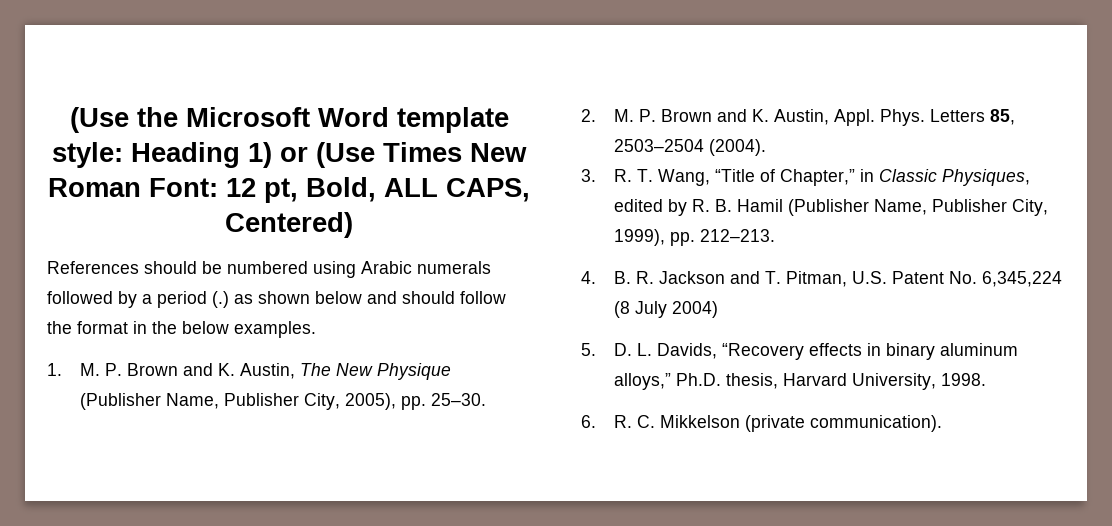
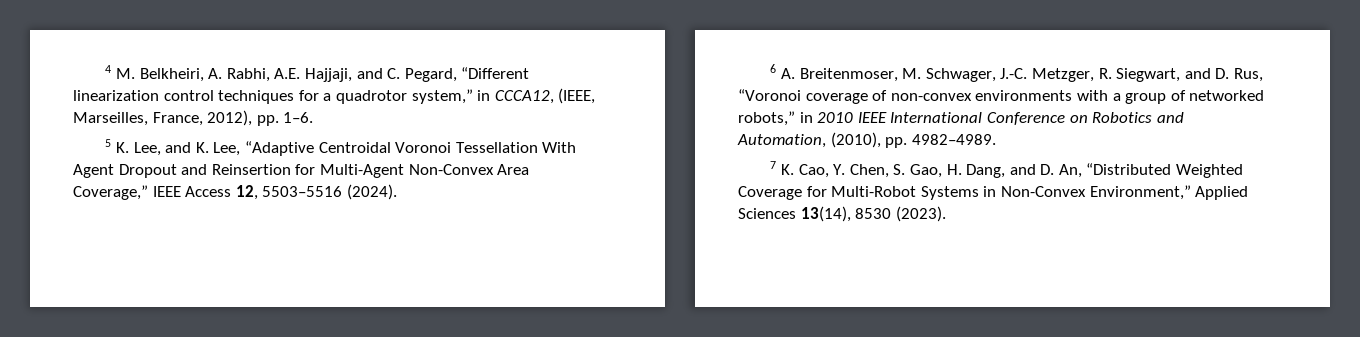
[69,107,509,133] [52,142,527,168] [48,177,530,203] [225,212,353,238] [47,261,491,278] [47,291,506,308] [47,321,316,338] [47,363,451,380] [79,393,486,410] [581,109,1015,126] [613,139,766,156] [581,169,1030,186] [613,199,1048,216] [613,229,775,246] [581,271,1062,287] [613,301,718,318] [581,343,1018,360] [613,373,986,390] [581,415,942,432] (Use the Microsoft Word template style: Heading 1) or (Use Times New Roman Font: 12 pt, Bold, ALL CAPS, Centered) // References should be numbered using Arabic numerals followed by a period (.) as shown below and should follow the format in the below examples. // 1. M. P. Brown and K. Austin, The New Physique (Publisher Name, Publisher City, 2005), pp. 25–30. // 2. M. P. Brown and K. Austin, Appl. Phys. Letters 85, 2503–2504 (2004). // 3. R. T. Wang, “Title of Chapter,” in Classic Physiques, edited by R. B. Hamil (Publisher Name, Publisher City, 1999), pp. 212–213. // 4. B. R. Jackson and T. Pitman, U.S. Patent No. 6,345,224 (8 July 2004) // 5. D. L. Davids, “Recovery effects in binary aluminum alloys,” Ph.D. thesis, Harvard University, 1998. // 6. R. C. Mikkelson (private communication). -> [105,65,530,82] [73,88,596,104] [73,110,314,126] [105,139,577,156] [73,164,530,178] [73,184,397,200] [770,64,1263,82] [738,89,1265,104] [738,111,1184,126] [737,132,996,148] [770,161,1244,178] [738,185,1249,200] [738,206,946,222] 4 M. Belkheiri, A. Rabhi, A.E. Hajjaji, and C. Pegard, “Different linearization control techniques for a quadrotor system,” in CCCA12, (IEEE, Marseilles, France, 2012), pp. 1–6. // 5 K. Lee, and K. Lee, “Adaptive Centroidal Voronoi Tessellation With Agent Dropout and Reinsertion for Multi-Agent Non-Convex Area Coverage,” IEEE Access 12, 5503–5516 (2024). // 6 A. Breitenmoser, M. Schwager, J.-C. Metzger, R. Siegwart, and D. Rus, “Voronoi coverage of non-convex environments with a group of networked robots,” in 2010 IEEE International Conference on Robotics and Automation, (2010), pp. 4982–4989. // 7 K. Cao, Y. Chen, S. Gao, H. Dang, and D. An, “Distributed Weighted Coverage for Multi-Robot Systems in Non-Convex Environment,” Applied Sciences 13(14), 8530 (2023).

